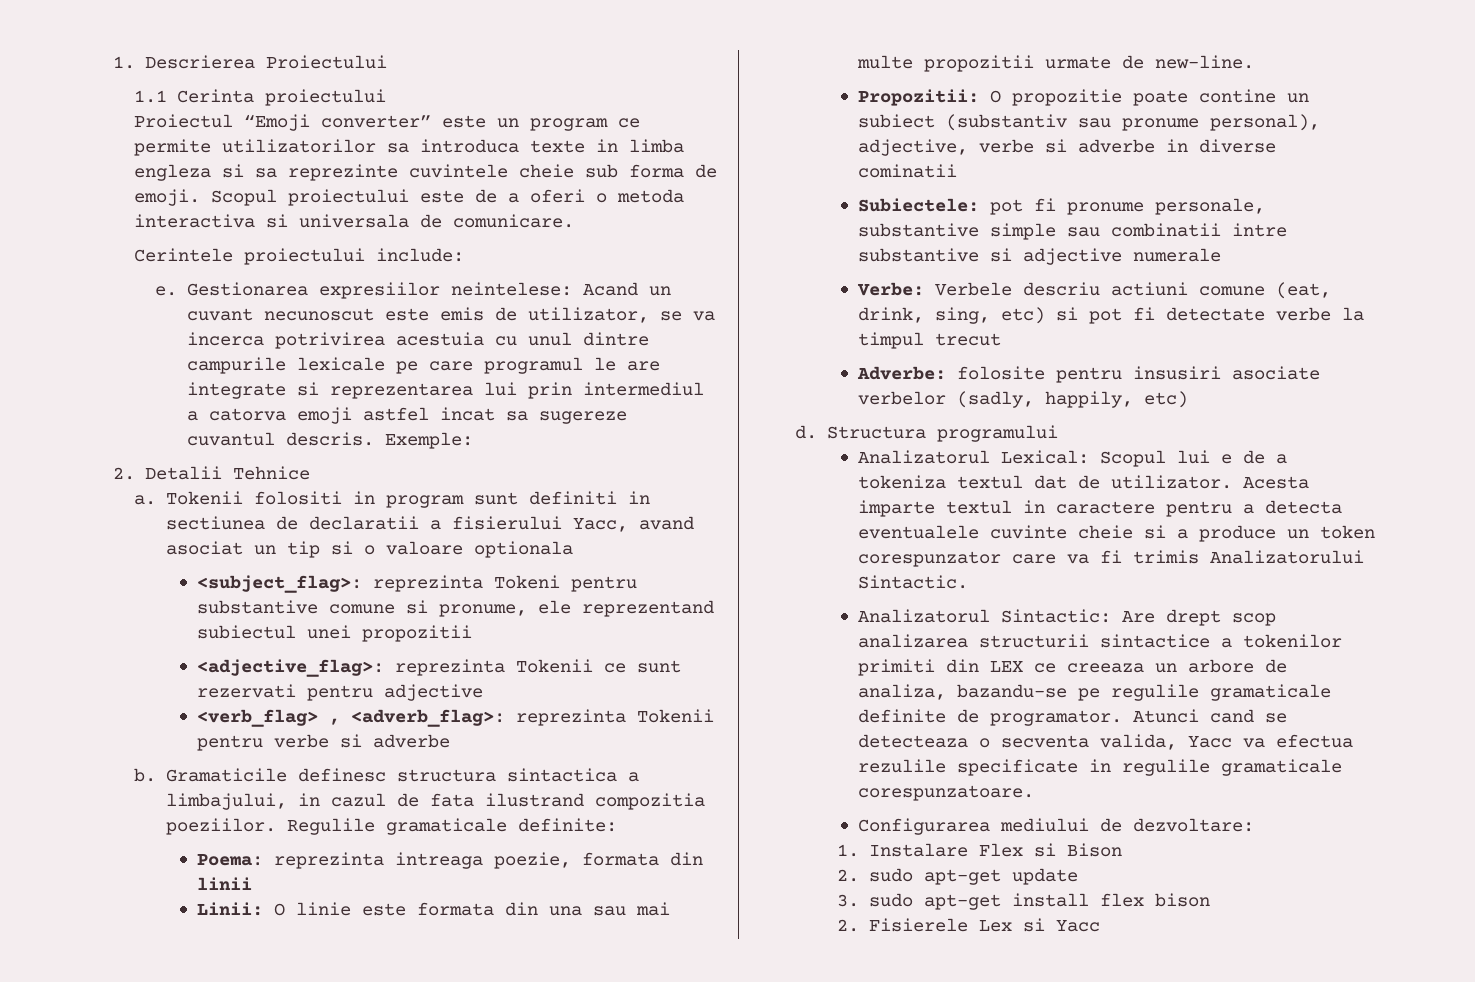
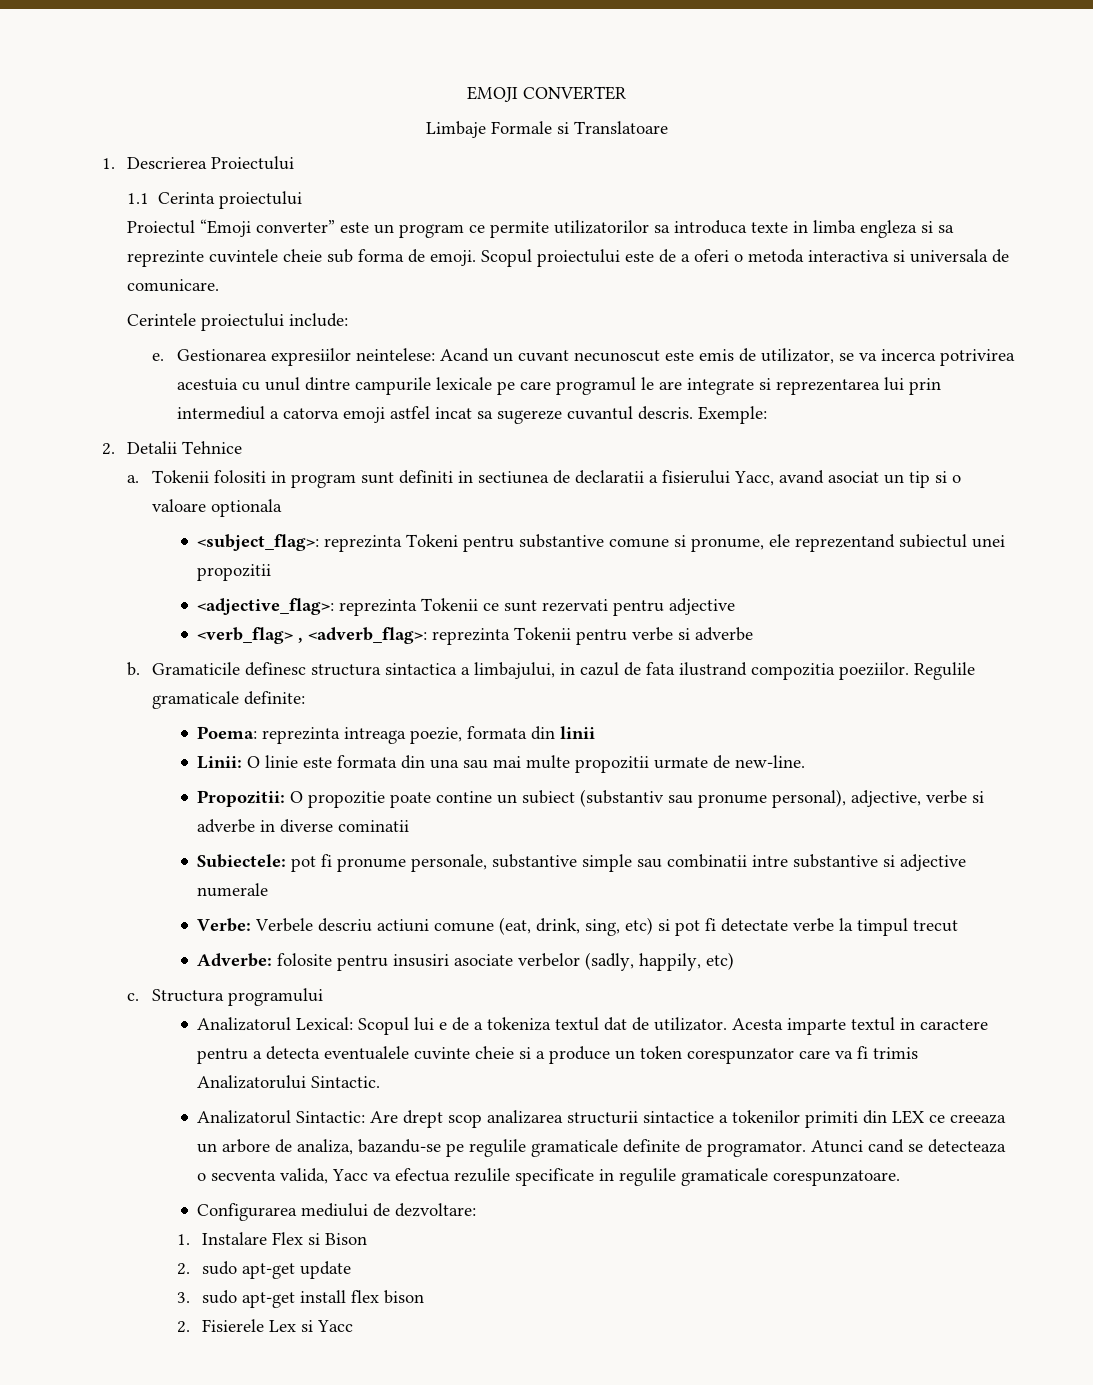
(113, 62) none -> [467,86,626,102] [425,121,668,138] EMOJI CONVERTER // Limbaje Formale si Translatoare //
[795,425,818,439] d. -> [127,993,140,1001] c.

